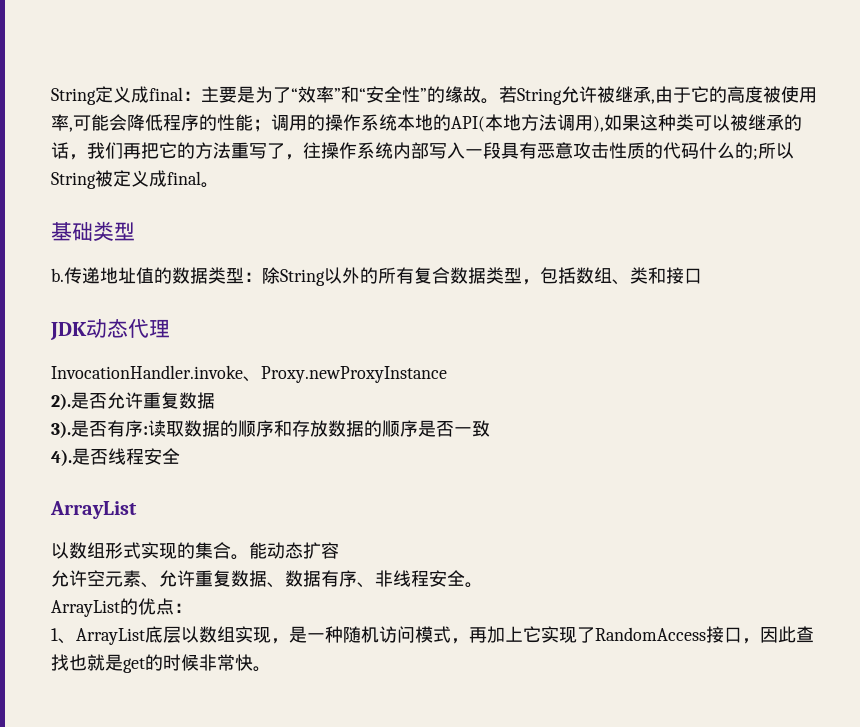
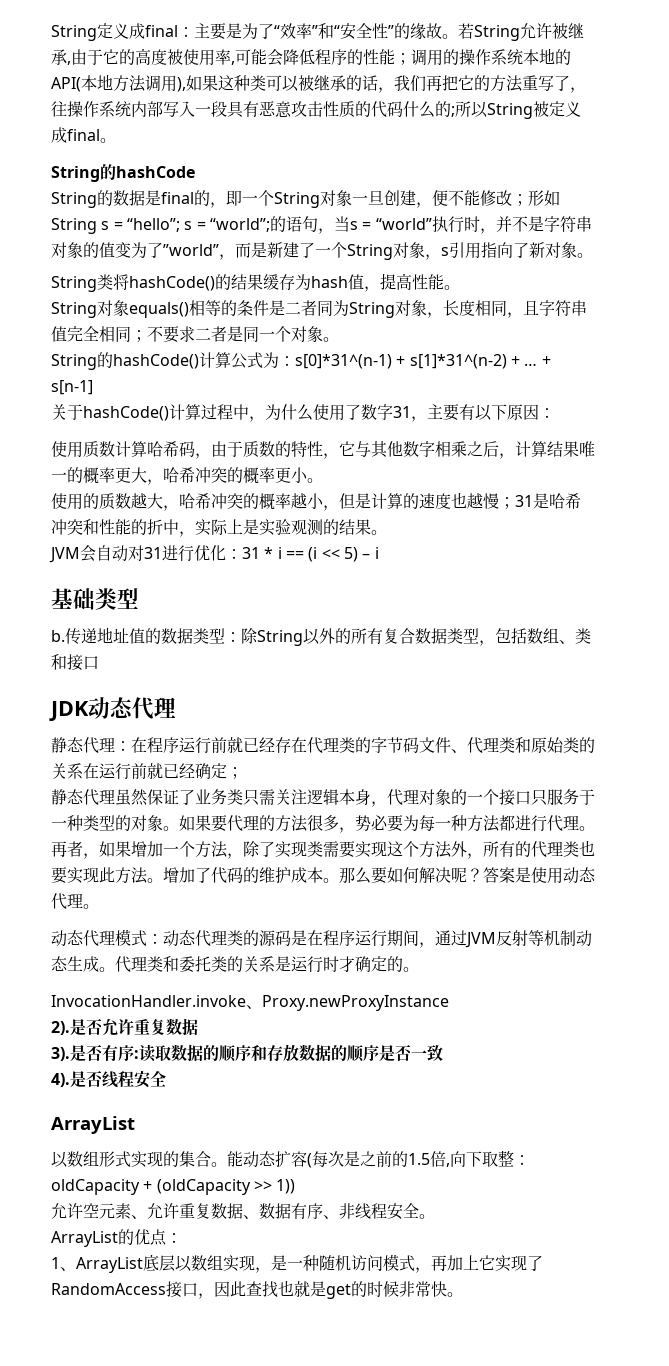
(219, 185) none -> [51,164,195,182] [51,190,560,208] [51,216,592,234] [51,242,593,260] [51,273,460,292] [51,300,587,318] [51,326,339,343] [51,352,551,370] [51,380,93,395] [51,404,555,422] [51,441,595,459] [51,467,323,485] [51,492,581,511] [51,519,387,537] [49,545,379,563] // String的hashCode // String的数据是final的，即一个String对象一旦创建，便不能修改；形如String s = “hello”; s = “world”;的语句，当s = “world”执行时，并不是字符串对象的值变为了”world”，而是新建了一个String对象，s引用指向了新对象。 // String类将hashCode()的结果缓存为hash值，提高性能。 // String对象equals()相等的条件是二者同为String对象，长度相同，且字符串值完全相同；不要求二者是同一个对象。 // String的hashCode()计算公式为：s[0]*31^(n-1) + s[1]*31^(n-2) + … + s[n-1] // 关于hashCode()计算过程中，为什么使用了数字31，主要有以下原因： // 使用质数计算哈希码，由于质数的特性，它与其他数字相乘之后，计算结果唯一的概率更大，哈希冲突的概率更小。 // 使用的质数越大，哈希冲突的概率越小，但是计算的速度也越慢；31是哈希冲突和性能的折中，实际上是实验观测的结果。 // JVM会自动对31进行优化：31 * i == (i << 5) – i
(170, 328) none -> [51,737,595,754] [51,763,243,780] [51,789,595,807] [51,815,595,833] [51,840,595,859] [51,867,596,884] [51,893,99,910] [51,929,592,948] [51,956,419,973] // 静态代理：在程序运行前就已经存在代理类的字节码文件、代理类和原始类的关系在运行前就已经确定； // 静态代理虽然保证了业务类只需关注逻辑本身，代理对象的一个接口只服务于一种类型的对象。如果要代理的方法很多，势必要为每一种方法都进行代理。再者，如果增加一个方法，除了实现类需要实现这个方法外，所有的代理类也要实现此方法。增加了代码的维护成本。那么要如何解决呢？答案是使用动态代理。 // 动态代理模式：动态代理类的源码是在程序运行期间，通过JVM反射等机制动态生成。代理类和委托类的关系是运行时才确定的。
(339, 550) none -> [307,1150,530,1168] [51,1179,296,1195] (每次是之前的1.5倍,向下取整：oldCapacity + (oldCapacity >> 1))

